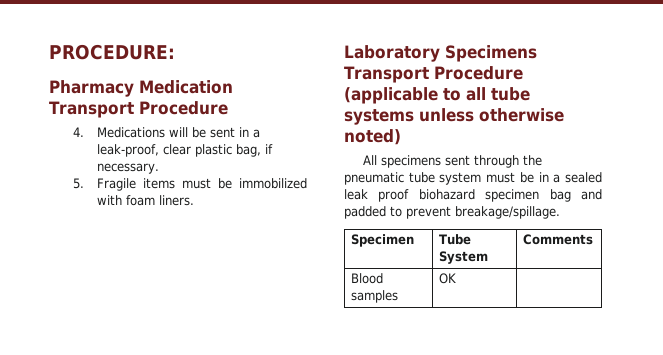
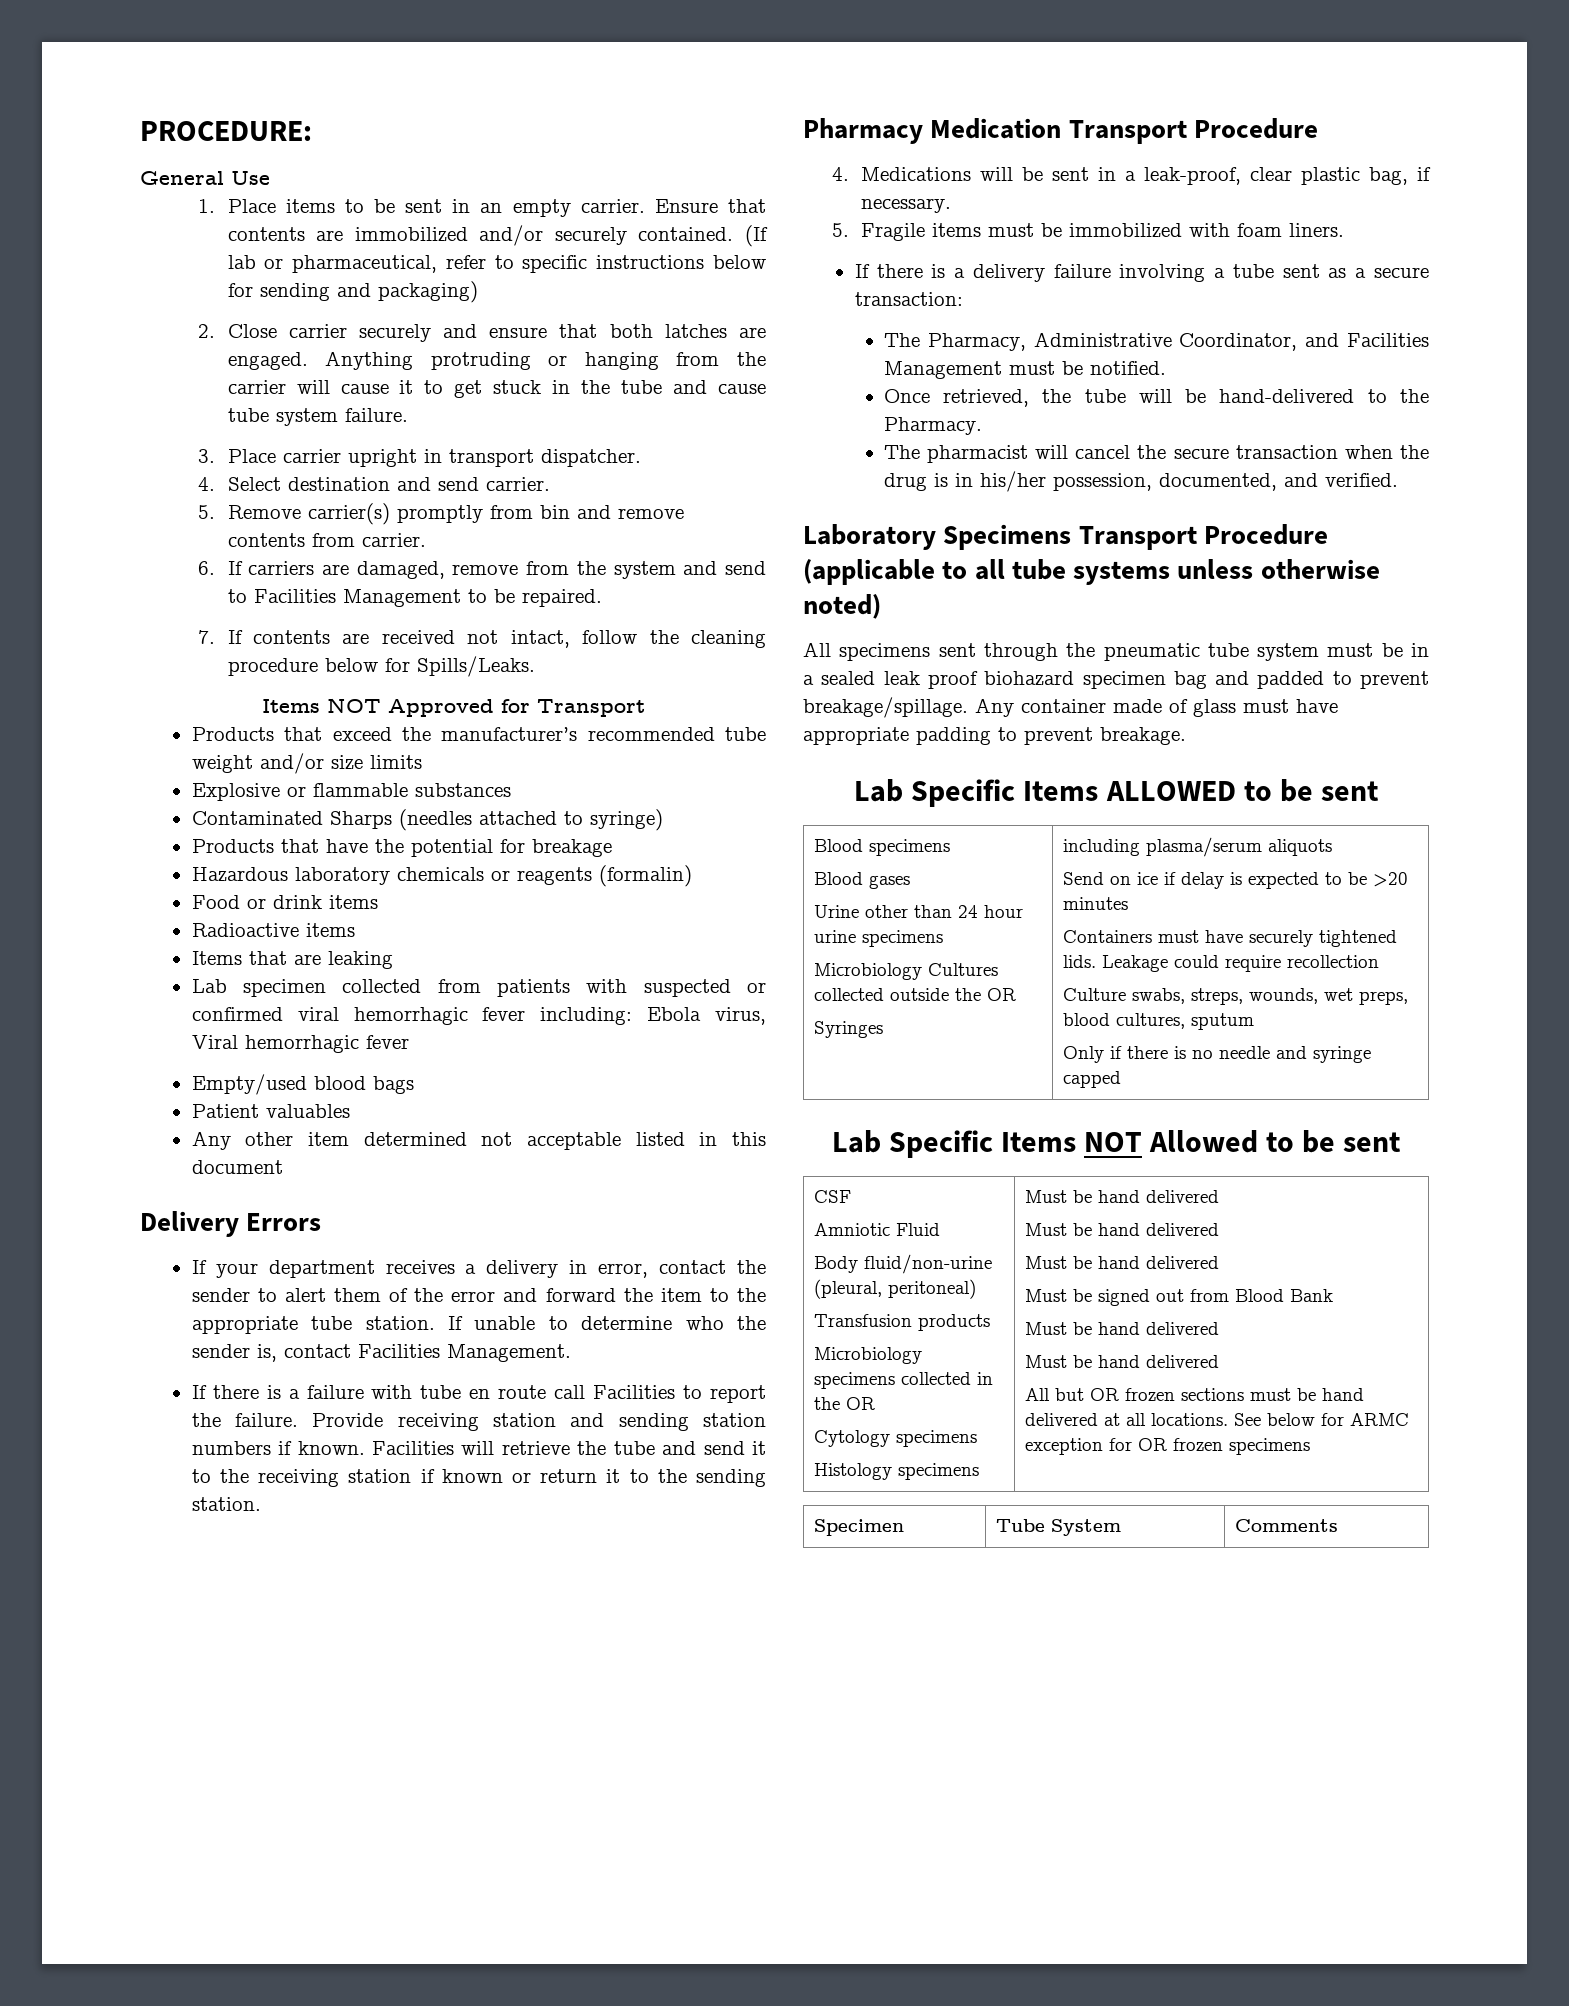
(175, 52) none -> [140,171,270,185] [198,199,766,217] [227,225,768,247] [227,255,766,273] [227,281,478,303] [198,324,766,342] [227,351,766,370] [227,380,767,398] [227,408,408,426] [198,449,641,467] [198,477,550,491] [198,503,684,525] [227,533,426,547] [198,561,766,579] [227,589,602,607] [198,630,766,648] [227,656,535,677] [261,698,645,717] [191,727,767,741] [191,753,422,774] [191,783,511,801] [191,809,663,831] [191,839,612,857] [191,865,692,887] [191,895,378,909] [191,923,355,937] [191,951,393,969] [191,979,766,997] [191,1007,767,1025] [191,1035,409,1053] [191,1074,414,1095] [191,1104,350,1118] [191,1131,766,1150] [191,1160,283,1174] [140,1211,322,1237] [191,1260,767,1278] [191,1288,766,1302] [191,1316,766,1334] [191,1344,571,1362] [191,1385,766,1403] [191,1413,766,1431] [191,1441,767,1455] [191,1469,766,1487] [191,1497,261,1511] // General Use // 1. Place items to be sent in an empty carrier. Ensure that contents are immobilized and/or securely contained. (If lab or pharmaceutical, refer to specific instructions below for sending and packaging) // 2. Close carrier securely and ensure that both latches are engaged. Anything protruding or hanging from the carrier will cause it to get stuck in the tube and cause tube system failure. // 3. Place carrier upright in transport dispatcher. // 4. Select destination and send carrier. // 5. Remove carrier(s) promptly from bin and remove contents from carrier. // 6. If carriers are damaged, remove from the system and send to Facilities Management to be repaired. // 7. If contents are received not intact, follow the cleaning procedure below for Spills/Leaks. // Items NOT Approved for Transport // Products that exceed the manufacturer’s recommended tube weight and/or size limits // Explosive or flammable substances // Contaminated Sharps (needles attached to syringe) // Products that have the potential for breakage // Hazardous laboratory chemicals or reagents (formalin) // Food or drink items // Radioactive items // Items that are leaking // Lab specimen collected from patients with suspected or confirmed viral hemorrhagic fever including: Ebola virus, Viral hemorrhagic fever // Empty/used blood bags // Patient valuables // Any other item determined not acceptable listed in this document // Delivery Errors // If your department receives a delivery in error, contact the sender to alert them of the error and forward the item to the appropriate tube station. If unable to determine who the sender is, contact Facilities Management. // If there is a failure with tube en route call Facilities to report the failure. Provide receiving station and sending station numbers if known. Facilities will retrieve the tube and send it to the receiving station if known or return it to the sending station.
(194, 200) none -> [854,264,1429,282] [854,292,963,306] [883,332,1429,351] [883,361,1166,379] [883,389,1430,407] [883,417,982,435] [883,445,1430,463] [883,471,1398,492] // If there is a delivery failure involving a tube sent as a secure transaction: // The Pharmacy, Administrative Coordinator, and Facilities Management must be notified. // Once retrieved, the tube will be hand-delivered to the Pharmacy. // The pharmacist will cancel the secure transaction when the drug is in his/her possession, documented, and verified.
(560, 212) none -> [975,698,1338,717] [803,727,1186,745] [854,779,1378,807] [814,839,951,856] [814,872,911,889] [814,905,1024,918] [814,930,944,947] [814,963,999,980] [814,988,1017,1001] [814,1021,884,1038] [1063,837,1333,857] [1063,872,1409,889] [1063,897,1129,910] [1063,930,1398,947] [1063,955,1380,972] [1063,988,1409,1005] [1063,1013,1255,1030] [1063,1046,1372,1063] [1063,1071,1122,1088] [831,1130,1401,1158] [814,1190,852,1203] [814,1223,941,1236] [814,1254,993,1274] [814,1279,977,1299] [814,1314,991,1331] [814,1347,923,1364] [814,1372,994,1389] [814,1397,876,1410] [814,1430,978,1447] [814,1463,980,1480] [1025,1190,1220,1203] [1025,1223,1220,1236] [1025,1256,1220,1269] [1025,1289,1334,1306] [1025,1322,1220,1335] [1025,1355,1220,1368] [1025,1388,1365,1401] [1025,1413,1410,1426] [1025,1438,1311,1455] Any container made of glass must have appropriate padding to prevent breakage. // Lab Specific Items ALLOWED to be sent // Blood specimens // Blood gases // Urine other than 24 hour urine specimens // Microbiology Cultures collected outside the OR // Syringes | including plasma/serum aliquots // Send on ice if delay is expected to be >20 minutes // Containers must have securely tightened lids. Leakage could require recollection // Culture swabs, streps, wounds, wet preps, blood cultures, sputum // Only if there is no needle and syringe capped // Lab Specific Items NOT Allowed to be sent // CSF // Amniotic Fluid // Body fluid/non-urine (pleural, peritoneal) // Transfusion products // Microbiology specimens collected in the OR // Cytology specimens // Histology specimens | Must be hand delivered // Must be hand delivered // Must be hand delivered // Must be signed out from Blood Bank // Must be hand delivered // Must be hand delivered // All but OR frozen sections must be hand delivered at all locations. See below for ARMC exception for OR frozen specimens
[350,273,383,284] [350,290,398,303] [438,273,456,284] // Blood samples | OK | -> (1339, 1525) none

